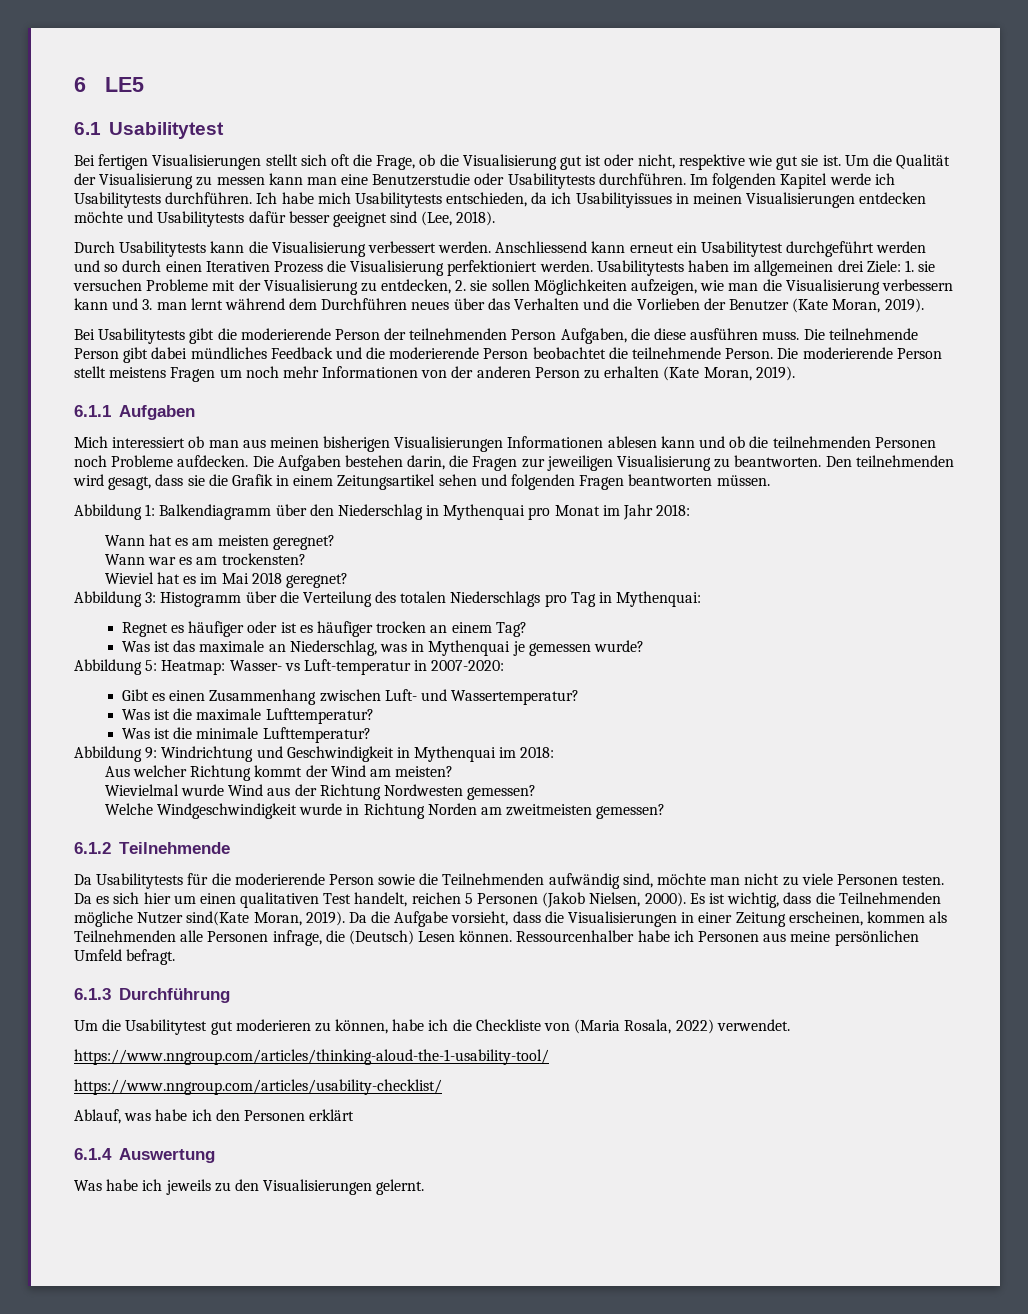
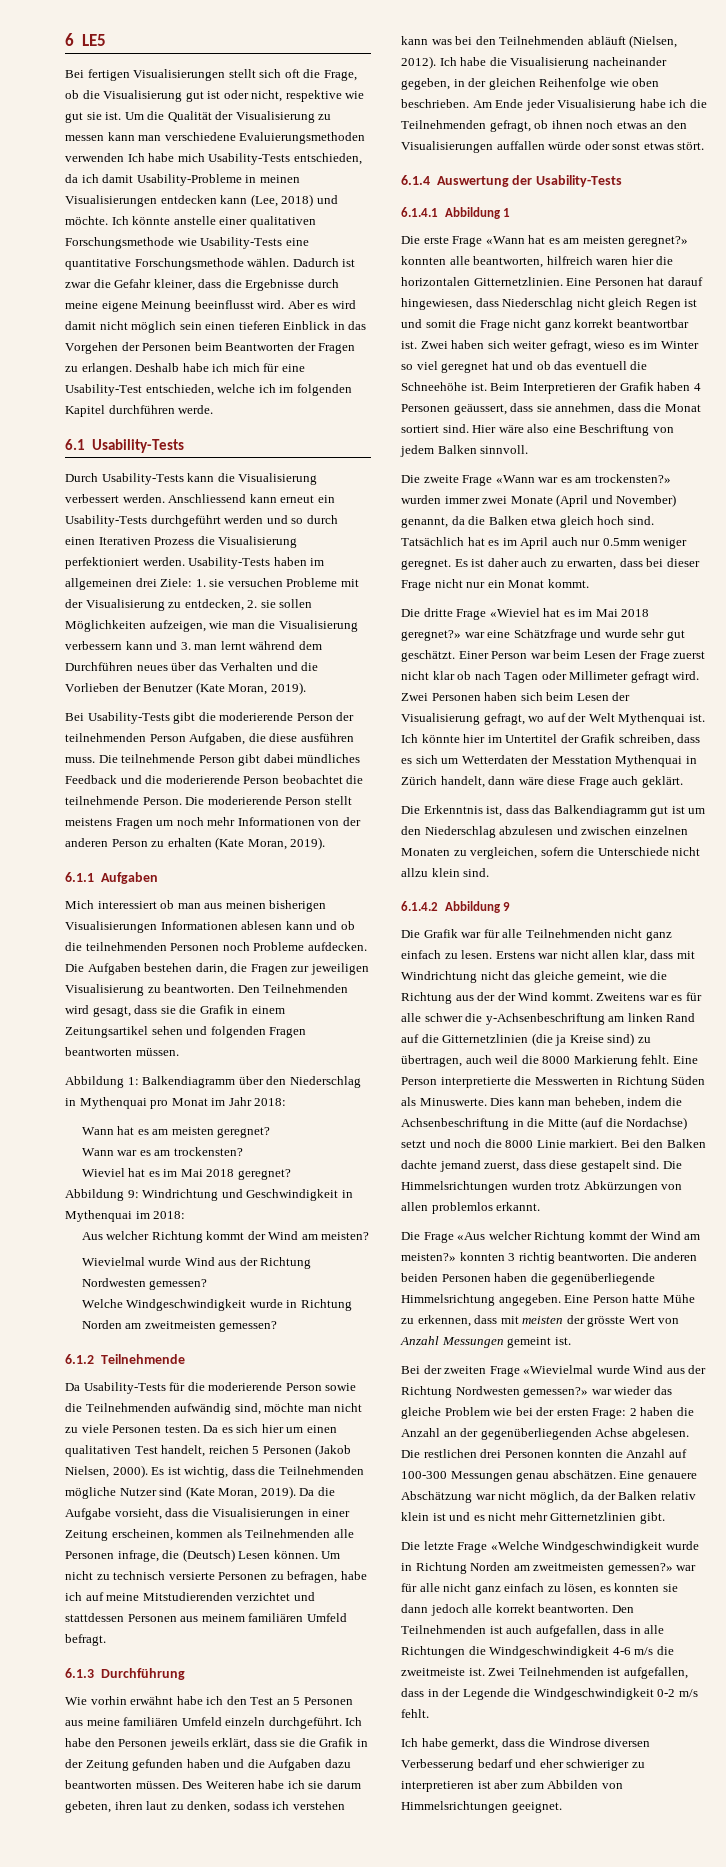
[74,122,224,139] // 6.1 Usabilitytest -> (106, 40) none
[341,173,895,189] [74,192,253,208] eine Benutzerstudie oder Usabilitytests durchführen. Im folgenden Kapitel werde ich Usabilitytests durchführen. -> [164,132,366,144] [65,153,124,162] verschiedene Evaluierungsmethoden verwenden
[354,192,442,208] Usabilitytests -> [208,153,291,165] Usability-Tests
[575,192,672,208] Usabilityissues -> [102,174,242,186] damit Usability-Probleme
[74,211,496,227] möchte und Usabilitytests dafür besser geeignet sind (Lee, 2018). -> [220,194,338,207] [65,216,316,228] [65,237,309,249] [65,258,356,270] [65,279,339,291] [65,300,356,312] [65,321,367,333] [65,342,356,354] [65,363,305,375] [65,384,352,396] [65,405,214,417] [65,439,184,453] kann (Lee, 2018) und möchte. Ich könnte anstelle einer qualitativen Forschungsmethode wie Usability-Tests eine quantitative Forschungsmethode wählen. Dadurch ist zwar die Gefahr kleiner, dass die Ergebnisse durch meine eigene Meinung beeinflusst wird. Aber es wird damit nicht möglich sein einen tieferen Einblick in das Vorgehen der Personen beim Beantworten der Fragen zu erlangen. Deshalb habe ich mich für eine Usability-Test entschieden, welche ich im folgenden Kapitel durchführen werde. // 6.1 Usability-Tests
[119,241,207,257] Usabilitytests -> [101,473,184,485] Usability-Tests
[701,241,784,257] Usabilitytest -> [65,515,147,527] Usability-Tests
[596,260,684,276] Usabilitytests -> [188,557,271,569] Usability-Tests
[98,328,186,344] Usabilitytests -> [87,712,170,724] Usability-Tests
[855,455,954,467] teilnehmenden -> [263,984,349,993] Teilnehmenden
[74,591,702,607] [121,621,527,637] [121,640,644,656] [74,659,505,675] [121,689,580,705] [121,708,374,724] [121,727,371,743] // Abbildung 3: Histogramm über die Verteilung des totalen Niederschlags pro Tag in Mythenquai: // Regnet es häufiger oder ist es häufiger trocken an einem Tag? // Was ist das maximale an Niederschlag, was in Mythenquai je gemessen wurde? // Abbildung 5: Heatmap: Wasser- vs Luft-temperatur in 2007-2020: // Gibt es einen Zusammenhang zwischen Luft- und Wassertemperatur? // Was ist die maximale Lufttemperatur? // Was ist die minimale Lufttemperatur? -> (291, 1174) none
[96,873,184,889] Usabilitytests -> [83,1382,166,1394] Usability-Tests
[186,911,250,926] sind(Kate -> [159,1486,215,1499] sind (Kate
[516,930,919,946] [74,949,176,965] [74,988,230,1003] [74,1019,790,1035] [74,1049,549,1065] [74,1079,442,1095] [74,1109,355,1124] [74,1148,215,1163] [74,1179,425,1195] Ressourcenhalber habe ich Personen aus meine persönlichen Umfeld befragt. // 6.1.3 Durchführung // Um die Usabilitytest gut moderieren zu können, habe ich die Checkliste von (Maria Rosala, 2022) verwendet. // https://www.nngroup.com/articles/thinking-aloud-the-1-usability-tool/ // https://www.nngroup.com/articles/usability-checklist/ // Ablauf, was habe ich den Personen erklärt // 6.1.4 Auswertung // Was habe ich jeweils zu den Visualisierungen gelernt. -> [321,1551,341,1559] [65,1571,367,1583] [65,1592,315,1601] [65,1613,347,1622] [65,1634,106,1646] [65,1668,185,1680] [65,1696,353,1705] [65,1717,363,1729] [65,1738,368,1750] [65,1759,351,1771] [65,1780,361,1789] [65,1801,345,1813] [401,35,678,48] [401,56,667,69] [401,78,660,90] [401,99,707,111] [401,120,687,132] [401,141,705,153] [401,175,623,187] [401,207,511,219] [401,235,689,247] [401,256,674,268] [401,277,703,286] [401,298,698,310] [401,319,689,331] [401,340,699,352] [401,361,648,373] [401,382,701,394] [401,403,701,415] [401,424,674,436] [400,445,529,457] [401,474,671,486] [401,494,677,507] [401,516,654,528] [401,537,688,549] [401,558,700,570] [401,579,589,591] [401,608,650,620] [401,629,685,641] [401,650,706,662] [401,671,700,683] [401,692,631,701] [401,713,705,725] [401,734,701,746] [401,755,697,767] [401,776,683,788] [401,805,706,817] [401,826,688,838] [401,847,701,859] [401,868,490,877] [401,901,511,913] [401,929,672,941] [401,950,695,962] [401,971,668,983] [401,992,702,1004] [401,1013,696,1025] [401,1033,651,1046] [401,1055,698,1067] [401,1076,706,1088] [401,1097,682,1109] [401,1117,688,1130] [401,1139,706,1148] [401,1160,682,1172] [401,1181,683,1193] [401,1202,541,1214] [401,1231,701,1243] [401,1252,698,1264] [401,1273,656,1285] [401,1294,695,1306] [401,1315,680,1327] [400,1336,571,1348] [401,1365,707,1377] [401,1386,672,1398] [401,1407,694,1419] [401,1428,689,1440] [401,1449,687,1458] [401,1470,697,1482] [401,1491,696,1503] [401,1512,665,1524] [401,1541,699,1553] [401,1562,697,1574] [401,1583,678,1595] [401,1604,634,1616] [401,1625,665,1637] [401,1646,674,1658] [401,1667,688,1679] [401,1688,698,1700] [401,1709,429,1718] [401,1738,651,1750] [401,1759,645,1771] [401,1780,623,1792] [401,1801,562,1813] Um nicht zu technisch versierte Personen zu befragen, habe ich auf meine Mitstudierenden verzichtet und stattdessen Personen aus meinem familiären Umfeld befragt. // 6.1.3 Durchführung // Wie vorhin erwähnt habe ich den Test an 5 Personen aus meine familiären Umfeld einzeln durchgeführt. Ich habe den Personen jeweils erklärt, dass sie die Grafik in der Zeitung gefunden haben und die Aufgaben dazu beantworten müssen. Des Weiteren habe ich sie darum gebeten, ihren laut zu denken, sodass ich verstehen kann was bei den Teilnehmenden abläuft (Nielsen, 2012). Ich habe die Visualisierung nacheinander gegeben, in der gleichen Reihenfolge wie oben beschrieben. Am Ende jeder Visualisierung habe ich die Teilnehmenden gefragt, ob ihnen noch etwas an den Visualisierungen auffallen würde oder sonst etwas stört. // 6.1.4 Auswertung der Usability-Tests // 6.1.4.1 Abbildung 1 // Die erste Frage «Wann hat es am meisten geregnet?» konnten alle beantworten, hilfreich waren hier die horizontalen Gitternetzlinien. Eine Personen hat darauf hingewiesen, dass Niederschlag nicht gleich Regen ist und somit die Frage nicht ganz korrekt beantwortbar ist. Zwei haben sich weiter gefragt, wieso es im Winter so viel geregnet hat und ob das eventuell die Schneehöhe ist. Beim Interpretieren der Grafik haben 4 Personen geäussert, dass sie annehmen, dass die Monat sortiert sind. Hier wäre also eine Beschriftung von jedem Balken sinnvoll. // Die zweite Frage «Wann war es am trockensten?» wurden immer zwei Monate (April und November) genannt, da die Balken etwa gleich hoch sind. Tatsächlich hat es im April auch nur 0.5mm weniger geregnet. Es ist daher auch zu erwarten, dass bei dieser Frage nicht nur ein Monat kommt. // Die dritte Frage «Wieviel hat es im Mai 2018 geregnet?» war eine Schätzfrage und wurde sehr gut geschätzt. Einer Person war beim Lesen der Frage zuerst nicht klar ob nach Tagen oder Millimeter gefragt wird. Zwei Personen haben sich beim Lesen der Visualisierung gefragt, wo auf der Welt Mythenquai ist. Ich könnte hier im Untertitel der Grafik schreiben, dass es sich um Wetterdaten der Messtation Mythenquai in Zürich handelt, dann wäre diese Frage auch geklärt. // Die Erkenntnis ist, dass das Balkendiagramm gut ist um den Niederschlag abzulesen und zwischen einzelnen Monaten zu vergleichen, sofern die Unterschiede nicht allzu klein sind. // 6.1.4.2 Abbildung 9 // Die Grafik war für alle Teilnehmenden nicht ganz einfach zu lesen. Erstens war nicht allen klar, dass mit Windrichtung nicht das gleiche gemeint, wie die Richtung aus der der Wind kommt. Zweitens war es für alle schwer die y-Achsenbeschriftung am linken Rand auf die Gitternetzlinien (die ja Kreise sind) zu übertragen, auch weil die 8000 Markierung fehlt. Eine Person interpretierte die Messwerten in Richtung Süden als Minuswerte. Dies kann man beheben, indem die Achsenbeschriftung in die Mitte (auf die Nordachse) setzt und noch die 8000 Linie markiert. Bei den Balken dachte jemand zuerst, dass diese gestapelt sind. Die Himmelsrichtungen wurden trotz Abkürzungen von allen problemlos erkannt. // Die Frage «Aus welcher Richtung kommt der Wind am meisten?» konnten 3 richtig beantworten. Die anderen beiden Personen haben die gegenüberliegende Himmelsrichtung angegeben. Eine Person hatte Mühe zu erkennen, dass mit meisten der grösste Wert von Anzahl Messungen gemeint ist. // Bei der zweiten Frage «Wievielmal wurde Wind aus der Richtung Nordwesten gemessen?» war wieder das gleiche Problem wie bei der ersten Frage: 2 haben die Anzahl an der gegenüberliegenden Achse abgelesen. Die restlichen drei Personen konnten die Anzahl auf 100-300 Messungen genau abschätzen. Eine genauere Abschätzung war nicht möglich, da der Balken relativ klein ist und es nicht mehr Gitternetzlinien gibt. // Die letzte Frage «Welche Windgeschwindigkeit wurde in Richtung Norden am zweitmeisten gemessen?» war für alle nicht ganz einfach zu lösen, es konnten sie dann jedoch alle korrekt beantworten. Den Teilnehmenden ist auch aufgefallen, dass in alle Richtungen die Windgeschwindigkeit 4-6 m/s die zweitmeiste ist. Zwei Teilnehmenden ist aufgefallen, dass in der Legende die Windgeschwindigkeit 0-2 m/s fehlt. // Ich habe gemerkt, dass die Windrose diversen Verbesserung bedarf und eher schwieriger zu interpretieren ist aber zum Abbilden von Himmelsrichtungen geeignet.

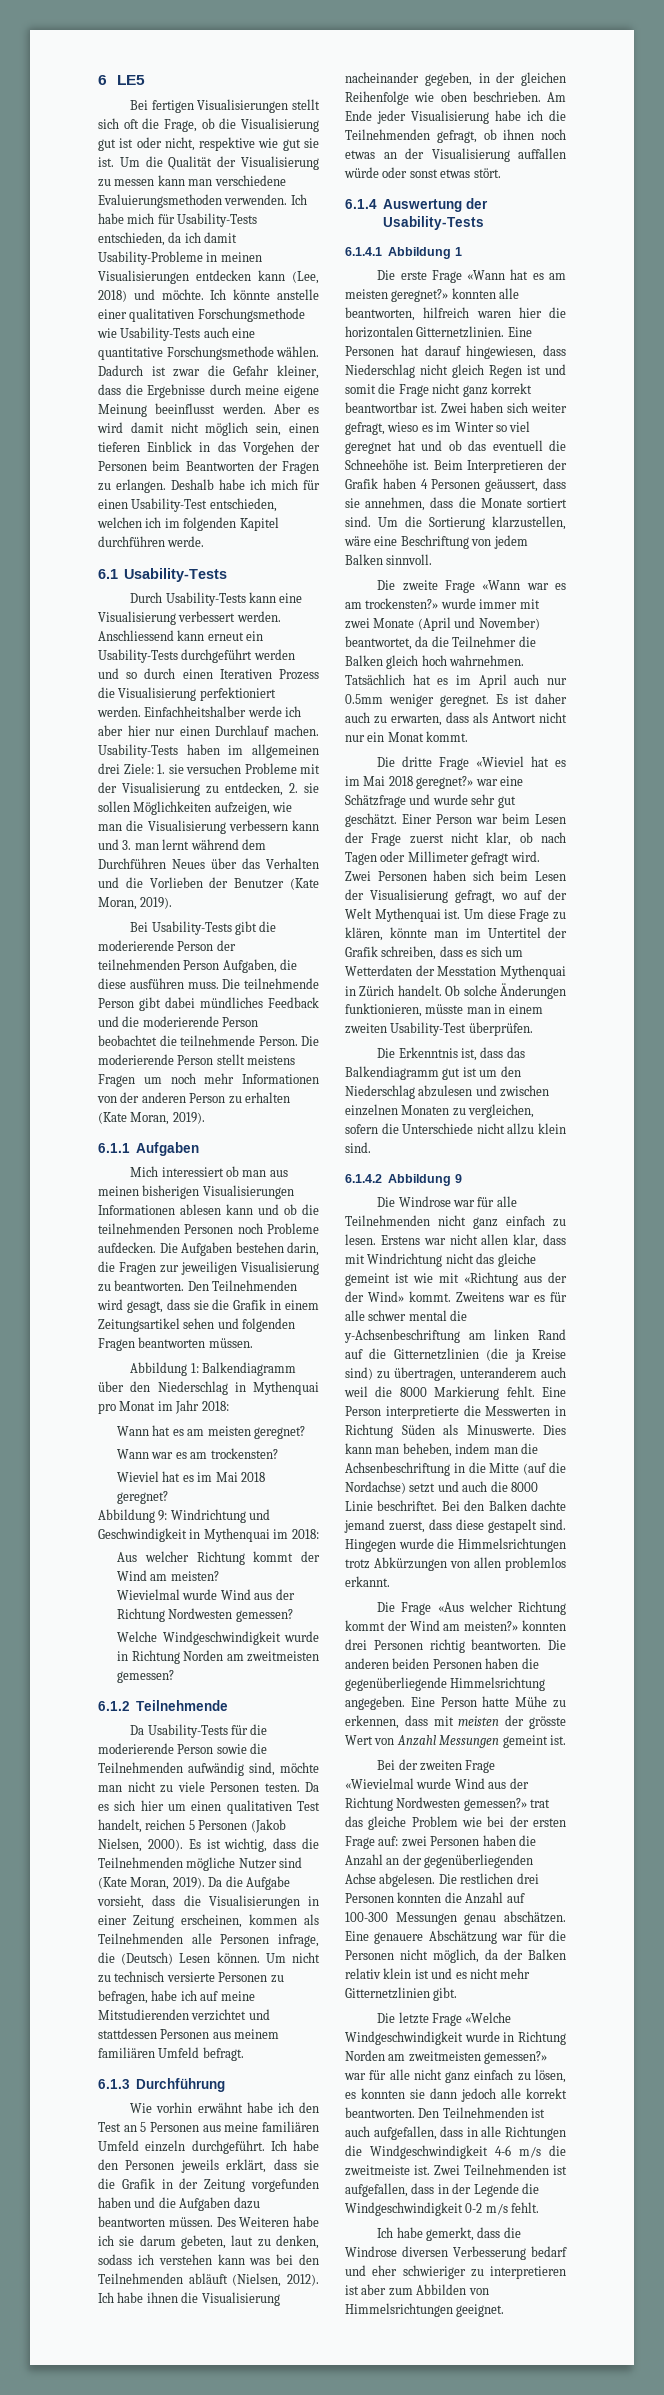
[65,153,124,162] verwenden -> [224,194,288,205] verwenden.
(205, 157) none -> [157,214,175,224] für
(283, 243) none -> [203,327,229,338] auch
[257,300,285,309] wird. -> [221,403,266,414] werden.
[179,322,202,330] sein -> [256,423,282,436] sein,
[281,364,305,372] eine -> [98,499,128,509] einen
[217,384,256,393] welche -> [97,517,142,528] welchen
[217,473,235,482] die -> [279,593,303,603] eine
(185, 561) none -> [144,706,302,717] [98,725,319,736] Einfachheitshalber werde ich aber hier nur einen Durchlauf machen.
[136,665,168,671] neues -> [172,859,205,869] Neues
[132,1759,184,1771] gefunden -> [251,2178,319,2192] vorgefunden
[114,1801,143,1810] ihren -> (226, 2242) none
(487, 61) none -> [146,2292,178,2303] ihnen
[666,120,687,129] [401,141,493,153] den Visualisierungen -> [405,148,510,162] der Visualisierung
[664,404,701,412] Monat -> [480,498,522,508] Monate
[472,424,550,433] Hier wäre also -> [378,516,566,530] [344,536,371,546] Um die Sortierung klarzustellen, wäre
[401,495,480,504] wurden immer -> [440,598,540,609] wurde immer mit
[401,517,448,528] genannt, -> [345,636,412,650] beantwortet,
[488,516,557,525] Balken etwa -> [452,636,536,647] [345,655,383,666] Teilnehmer die Balken
[627,516,654,525] sind. -> [449,655,525,666] wahrnehmen.
[646,558,700,567] [401,580,431,591] bei dieser Frage -> [473,712,536,723] als Antwort
[432,671,455,680] klar -> [486,832,512,846] klar,
[401,734,486,743] Ich könnte hier -> [464,908,566,922] [345,927,459,941] Um diese Frage zu klären, könnte man
[440,776,683,788] handelt, dann wäre diese Frage auch geklärt. -> [397,983,566,999] [345,1003,543,1017] [345,1022,533,1036] handelt. Ob solche Änderungen funktionieren, müsste man in einem zweiten Usability-Test überprüfen.
[423,929,458,938] Grafik -> [398,1196,451,1207] Windrose
[577,971,668,983] [401,992,452,1004] gemeint, wie die Richtung -> [345,1272,518,1286] gemeint ist wie mit «Richtung
[518,992,549,1001] Wind -> [368,1291,404,1302] Wind»
(463, 1017) none -> [408,1310,447,1321] mental
(462, 1061) none -> [460,1367,537,1378] unteranderem
(662, 1101) none -> [493,1447,518,1454] man
[454,1139,482,1148] noch -> [462,1481,488,1492] auch
[569,1139,618,1148] markiert. -> [377,1500,438,1511] beschriftet.
[662,1161,682,1169] [401,1181,552,1193] Die Himmelsrichtungen wurden -> [345,1538,566,1552] Hingegen wurde die Himmelsrichtungen
[508,1253,516,1261] 3 -> [345,1639,423,1650] drei Personen
[591,1386,652,1395] war wieder -> [530,1799,551,1808] trat
[592,1408,637,1419] Frage: 2 -> [345,1836,480,1849] Frage auf: zwei Personen
(496, 1497) none -> [527,1930,566,1941] [345,1950,394,1960] für die Personen

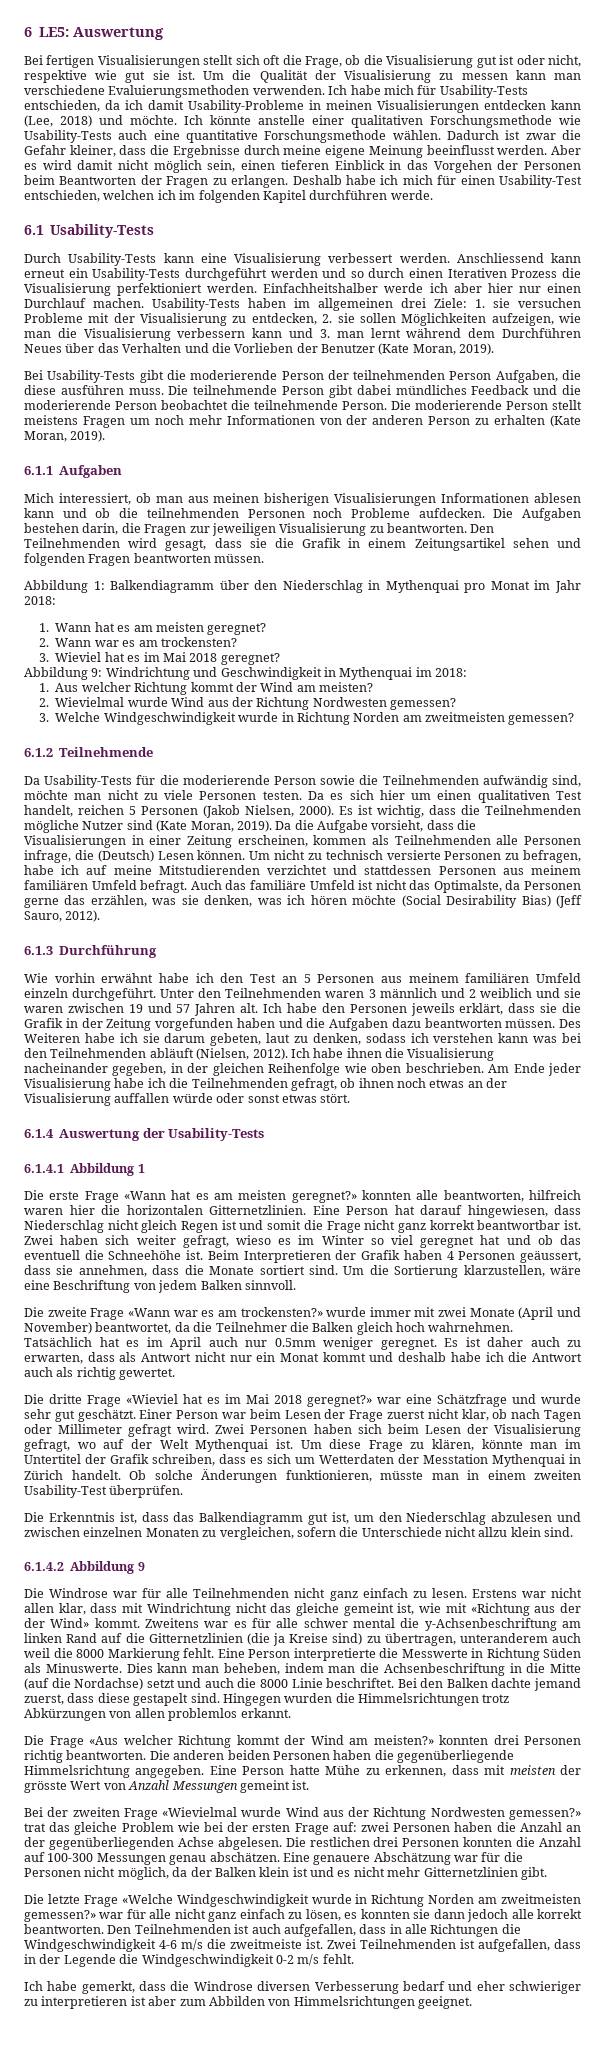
[117,75,146,85] LE5 -> [39,27,165,40] LE5: Auswertung
[161,1167,224,1177] interessiert -> [58,493,131,505] interessiert,
(229, 1406) none -> [39,623,50,632] 1.
(305, 1432) none -> [39,638,50,647] 2.
(278, 1453) none -> [39,653,50,662] 3.
(319, 1534) none -> [39,683,50,692] 1.
(219, 1576) none -> [39,698,50,707] 2.
(293, 1615) none -> [39,713,50,722] 3.
(244, 2054) none -> [190,880,581,893] [24,895,582,908] [24,910,101,922] Auch das familiäre Umfeld ist nicht das Optimalste, da Personen gerne das erzählen, was sie denken, was ich hören möchte (Social Desirability Bias) (Jeff Sauro, 2012).
[224,2122,259,2132] meine -> [408,973,459,983] meinem
(265, 2147) none -> [160,988,581,998] [24,1003,259,1016] Unter den Teilnehmenden waren 3 männlich und 2 weiblich und sie waren zwischen 19 und 57 Jahren alt.
[345,346,394,356] Personen -> [346,1206,388,1215] Person
[426,731,469,742] kommt. -> [322,1352,582,1362] [24,1367,176,1380] kommt und deshalb habe ich die Antwort auch als richtig gewertet.
[462,1067,477,1077] ist -> [331,1512,349,1524] ist,
[395,1273,409,1283] ist -> [397,1603,415,1615] ist,
[485,1406,551,1416] Messwerten -> [401,1649,468,1658] Messwerte
[398,1538,434,1549] wurde -> [284,1693,333,1703] wurden
[345,1968,381,1979] relativ -> (256, 1872) none

